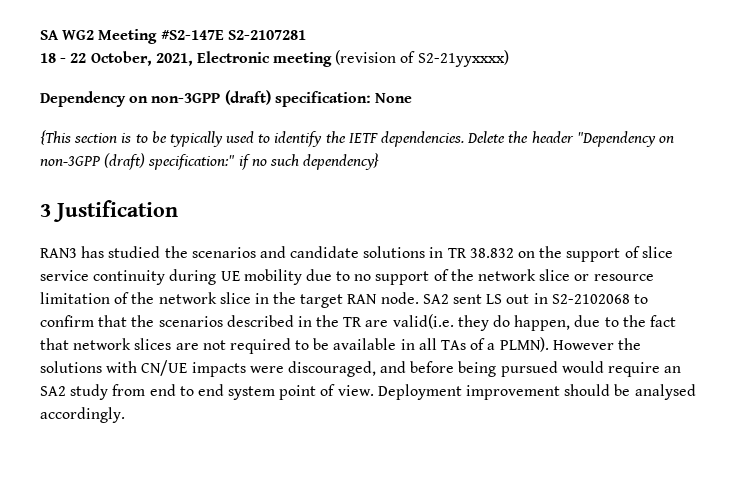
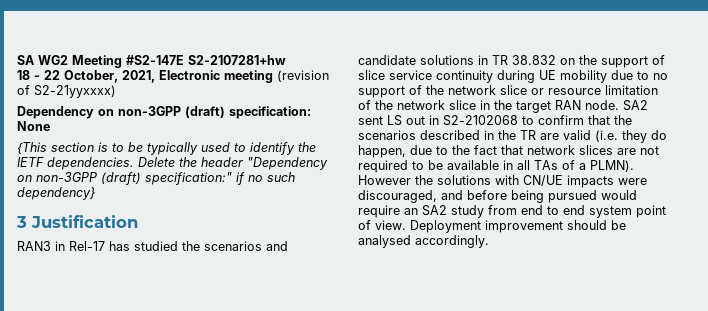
[227,30,306,40] S2-2107281 -> [188,55,286,65] S2-2107281+hw
(77, 253) none -> [55,241,105,251] in Rel-17
[392,314,454,329] valid(i.e. -> [563,130,618,142] valid (i.e.

